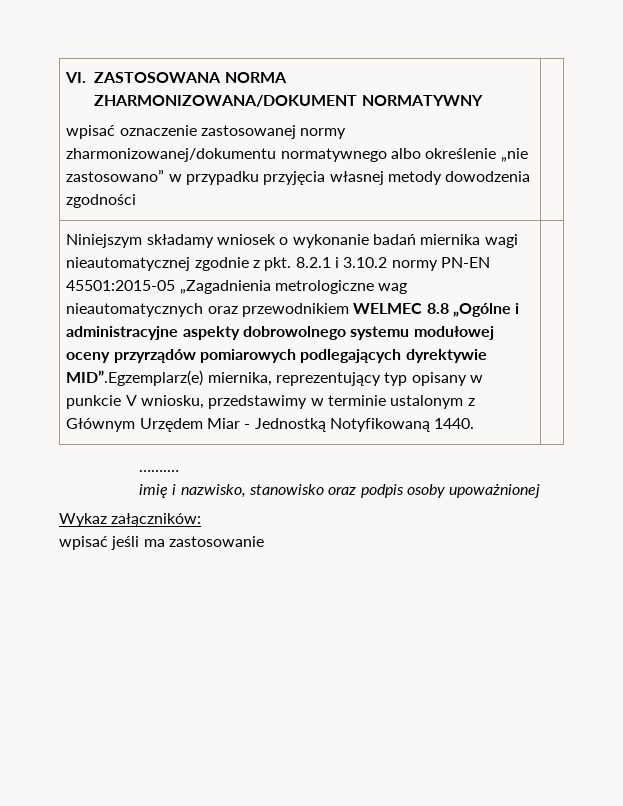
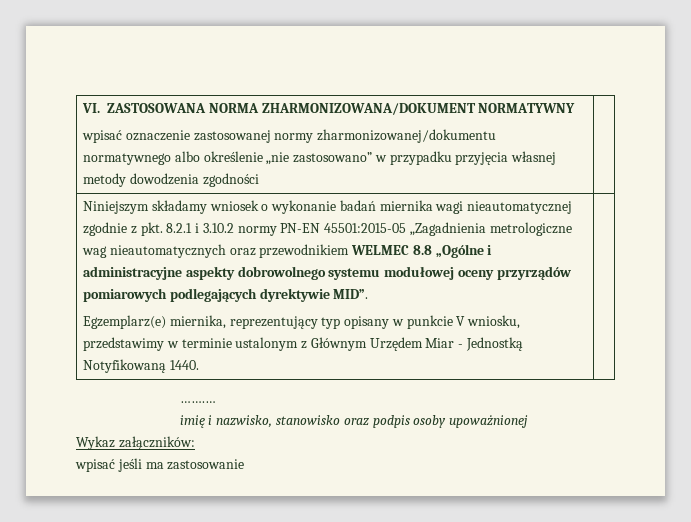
[66,370,204,386] MID”.Egzemplarz(e) -> [333,289,369,299] [82,315,166,329] MID”. // Egzemplarz(e)

